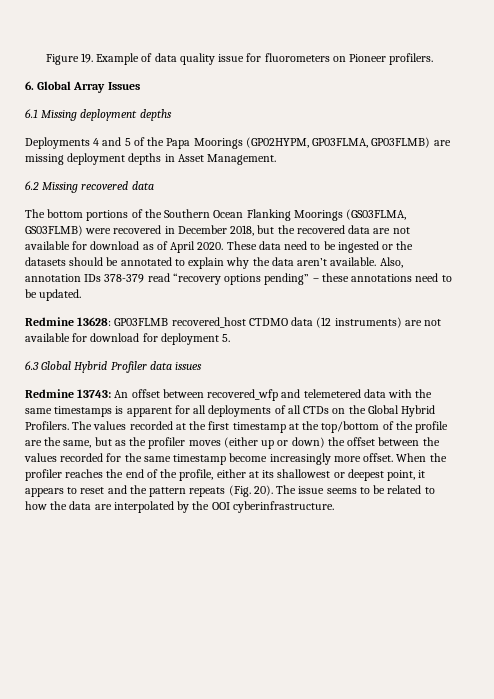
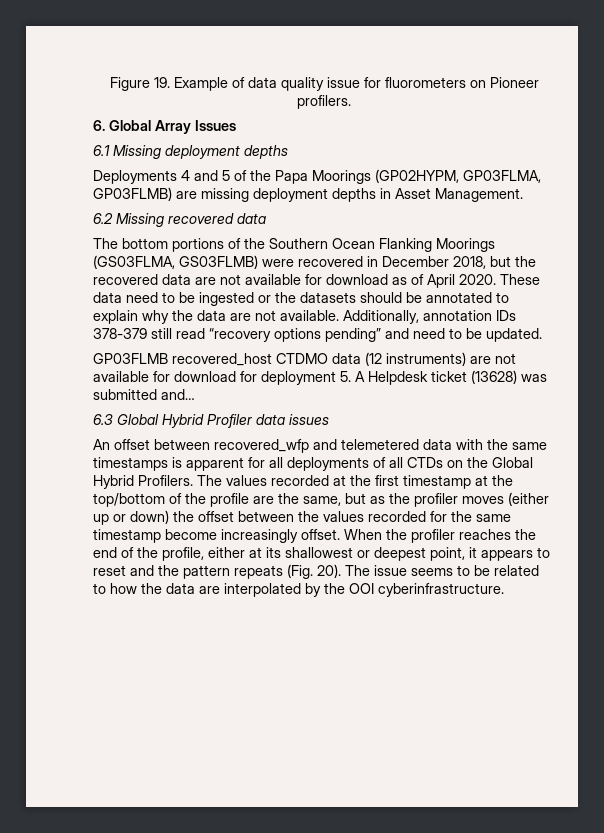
[297,257,403,268] aren’t available. Also, -> [230,310,419,324] are not available. Additionally,
(145, 278) none -> [151,328,172,339] still
[312,273,413,282] – these annotations -> [385,328,409,339] and
[25,317,112,326] Redmine 13628: -> (542, 335) none
(231, 338) none -> [355,370,547,385] [93,389,195,400] A Helpdesk ticket (13628) was submitted and…
[25,389,112,398] Redmine 13743: -> (329, 419) none
[333,456,361,462] more -> (298, 536) none

